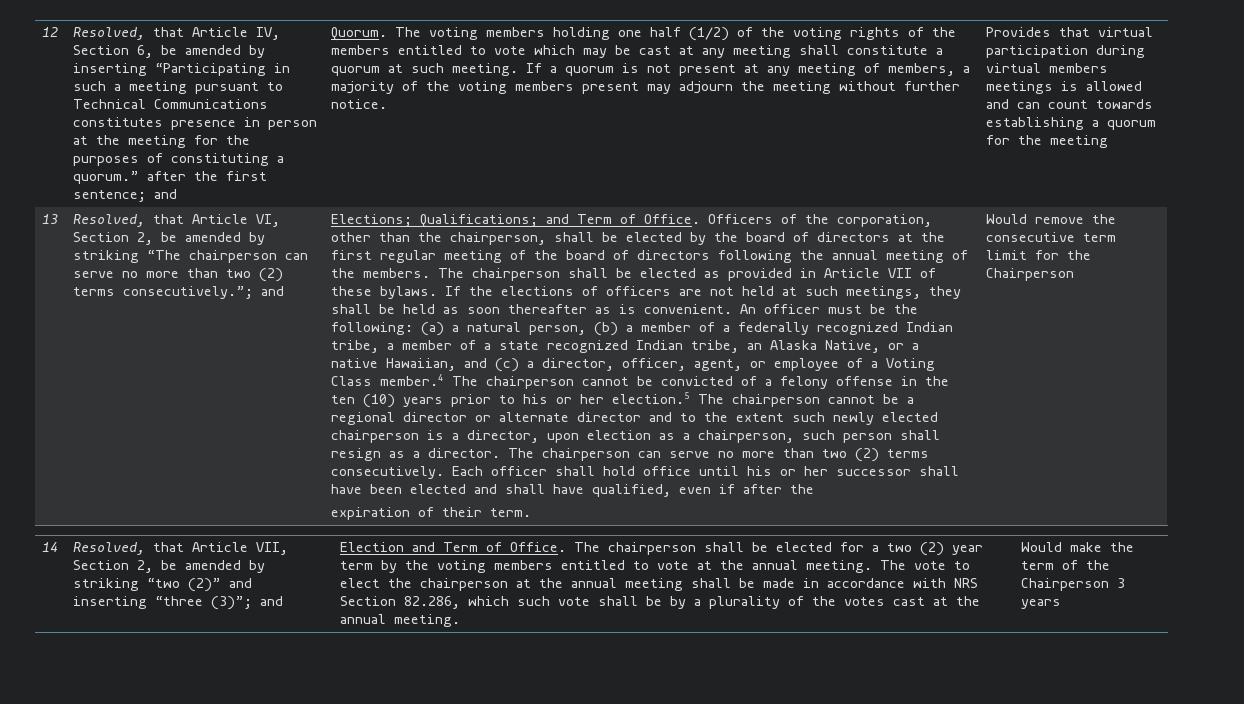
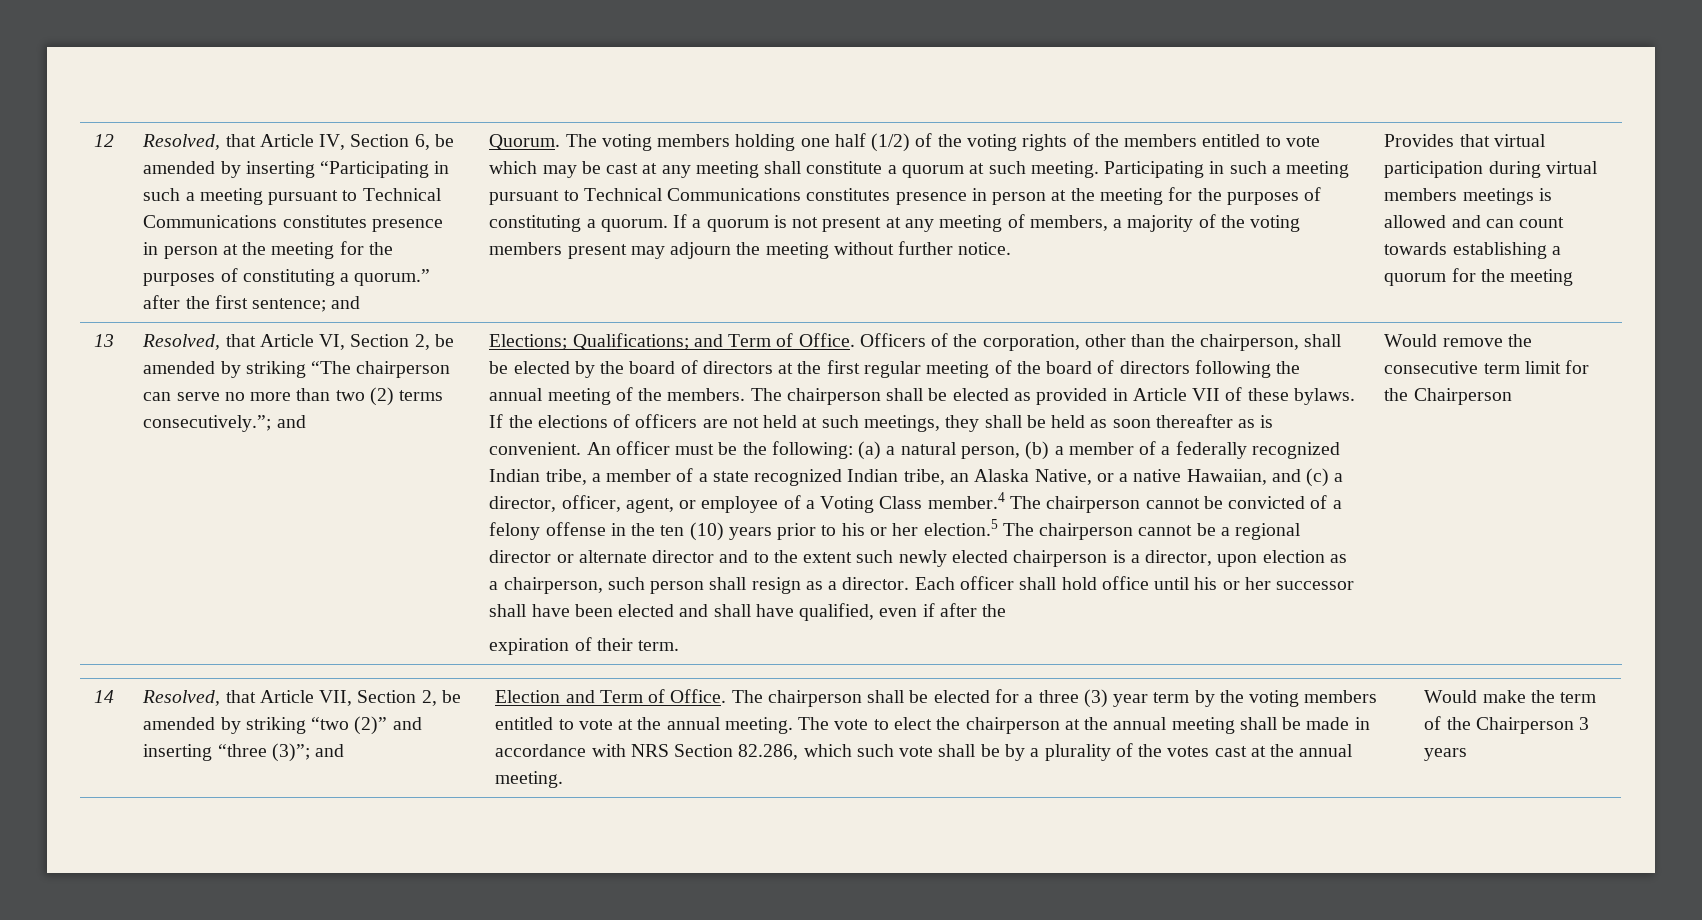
(519, 69) none -> [1104,161,1350,178] [489,187,1322,205] [489,215,668,232] Participating in such a meeting pursuant to Technical Communications constitutes presence in person at the meeting for the purposes of constituting a quorum.
[508,448,930,462] [331,466,445,479] The chairperson can serve no more than two (2) terms consecutively. -> (910, 583) none
[887,542,945,556] two (2) -> [1038,689,1108,708] three (3)

